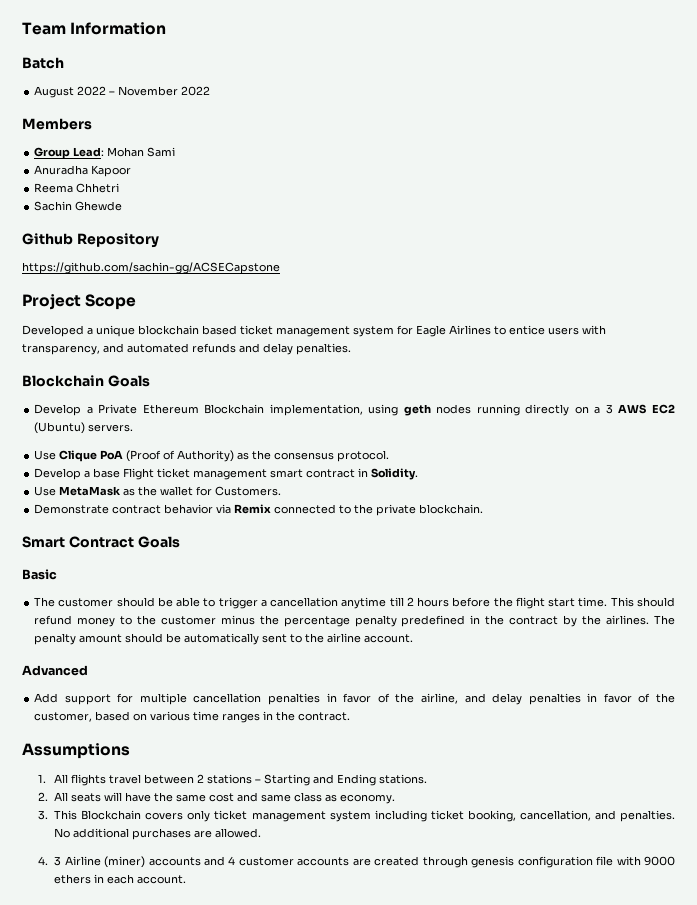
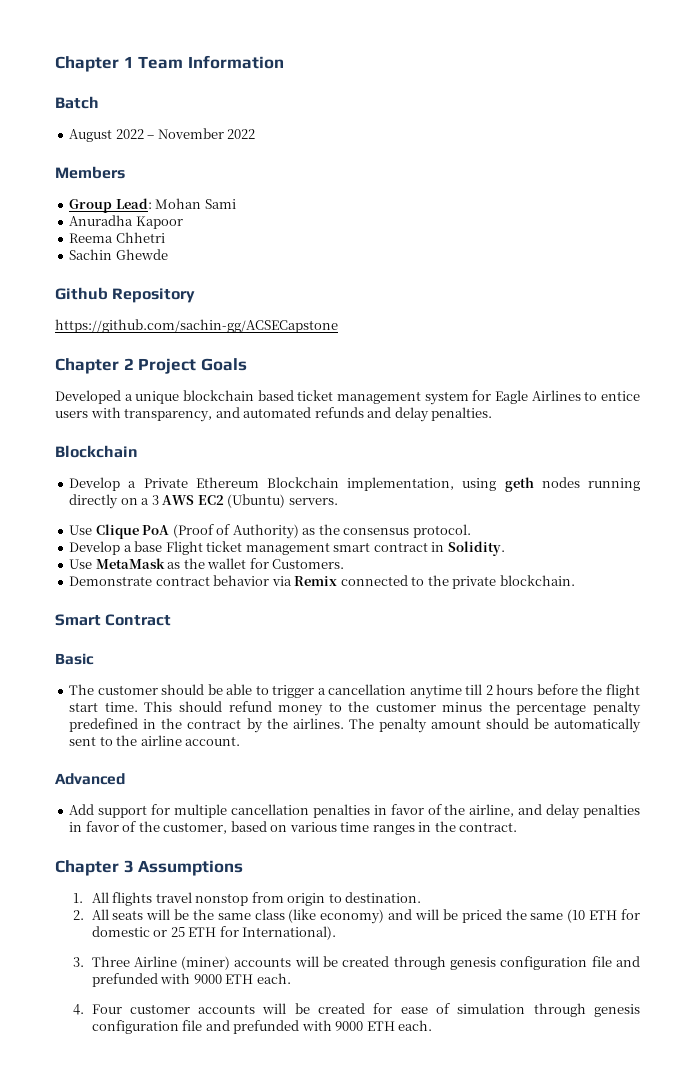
(22, 28) none -> [55,56,134,72] Chapter 1
[22,294,137,310] Project Scope -> [55,358,247,374] Chapter 2 Project Goals
[107,375,150,387] Goals -> (138, 451) none
[137,536,180,548] Goals -> (172, 620) none
(351, 716) none -> [55,860,134,876] Chapter 3
[144,774,428,786] between 2 stations – Starting and Ending stations. -> [195,892,422,906] nonstop from origin to destination.
[125,792,396,804] [38,810,675,822] [54,828,262,840] [38,856,371,868] have the same cost and same class as economy. // 3. This Blockchain covers only ticket management system including ticket booking, cancellation, and penalties. No additional purchases are allowed. // 4. 3 Airline (miner) accounts and 4 customer accounts are -> [174,909,641,924] [91,926,337,940] [73,956,339,970] be the same class (like economy) and will be priced the same (10 ETH for domestic or 25 ETH for International). // 3. Three Airline (miner) accounts will be
[616,856,675,866] [54,874,187,884] with 9000 ethers in each account. -> [616,956,640,967] [91,973,291,987] [73,1003,640,1017] [91,1020,433,1034] and prefunded with 9000 ETH each. // 4. Four customer accounts will be created for ease of simulation through genesis configuration file and prefunded with 9000 ETH each.

